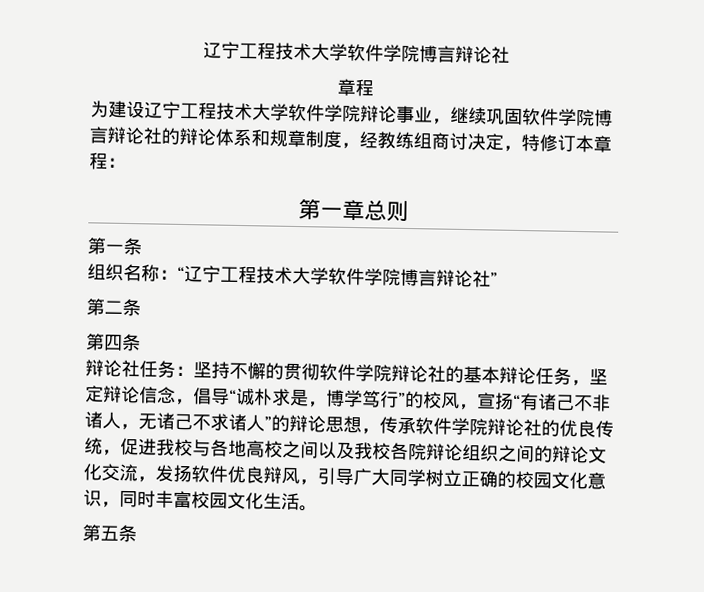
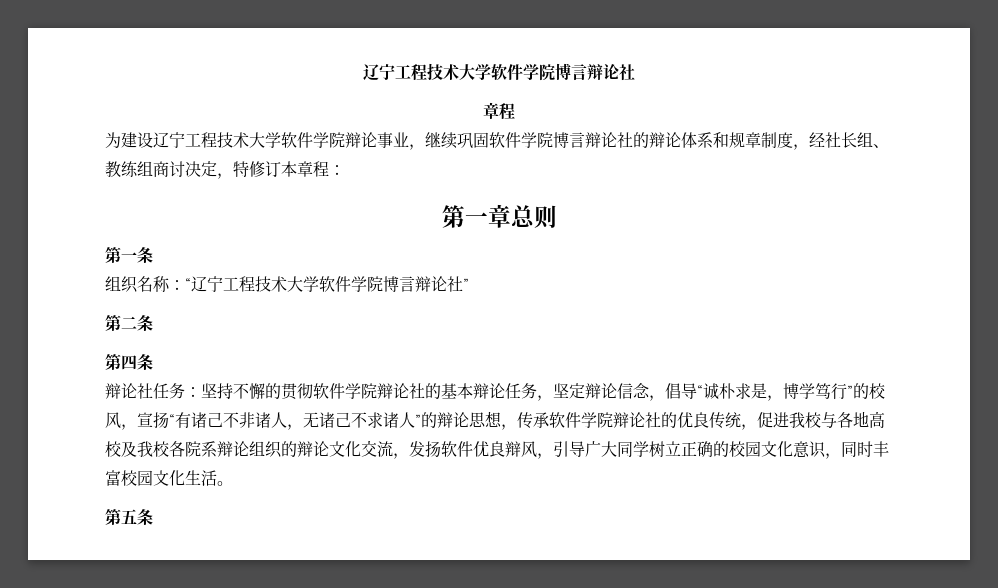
(378, 140) none -> [825,132,889,148] 社长组、
[282,440,337,459] 之间以 -> (122, 449) none
(427, 452) none -> [201,441,217,457] 系
[498,444,535,463] 之间 -> (282, 449) none

